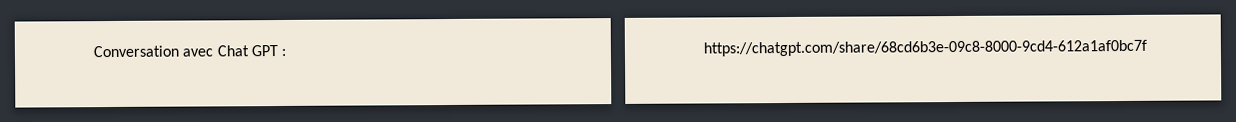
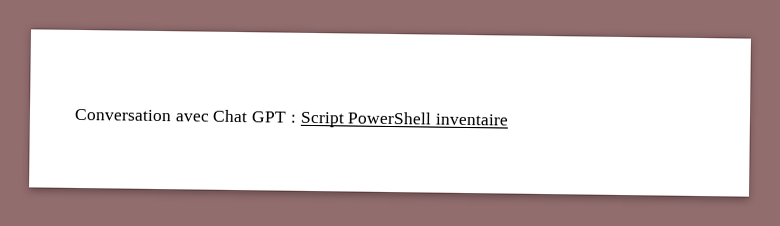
[703,39,1147,57] https://chatgpt.com/share/68cd6b3e-09c8-8000-9cd4-612a1af0bc7f -> [299,111,509,128] Script PowerShell inventaire

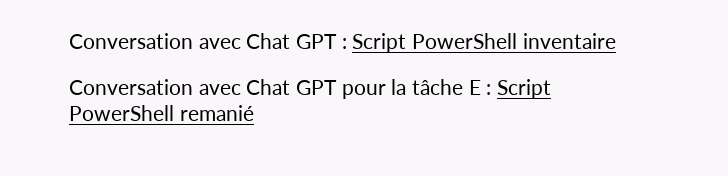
(509, 119) none -> [69,79,552,99] [69,105,254,121] // Conversation avec Chat GPT pour la tâche E : Script PowerShell remanié

